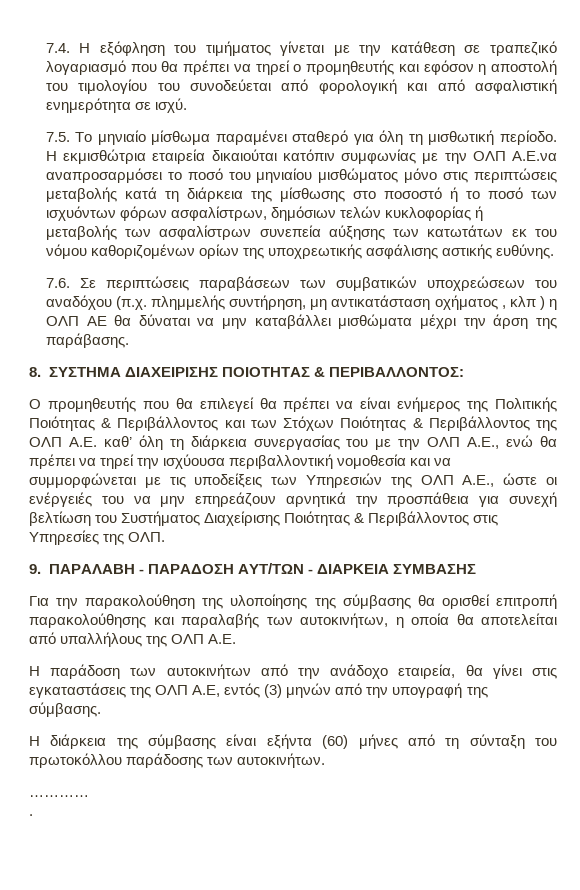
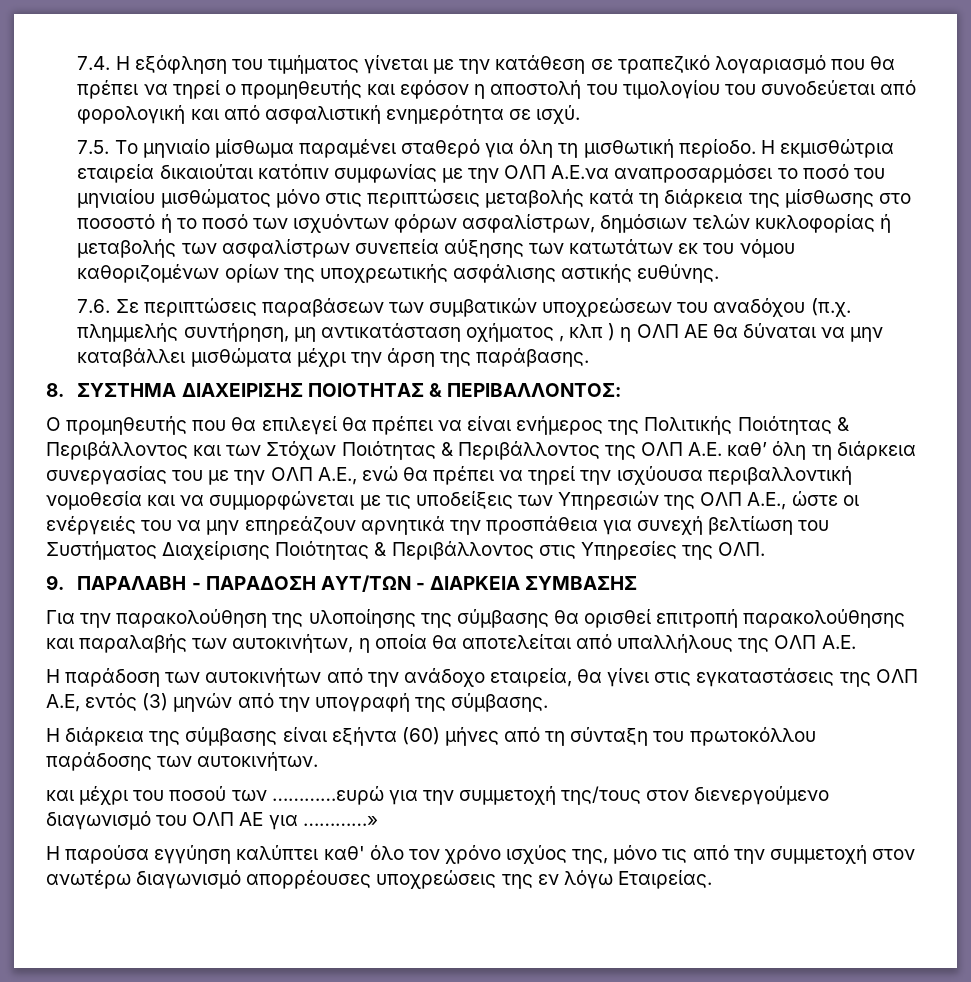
[29,795,89,797] [29,814,33,816] ………… // . -> [46,786,830,805] [46,811,378,830] [46,845,915,864] [46,870,712,889] και μέχρι του ποσού των …………ευρώ για την συμμετοχή της/τους στον διενεργούμενο διαγωνισμό του ΟΛΠ ΑΕ για …………» // Η παρούσα εγγύηση καλύπτει καθ' όλο τον χρόνο ισχύος της, μόνο τις από την συμμετοχή στον ανωτέρω διαγωνισμό απορρέουσες υποχρεώσεις της εν λόγω Εταιρείας.

